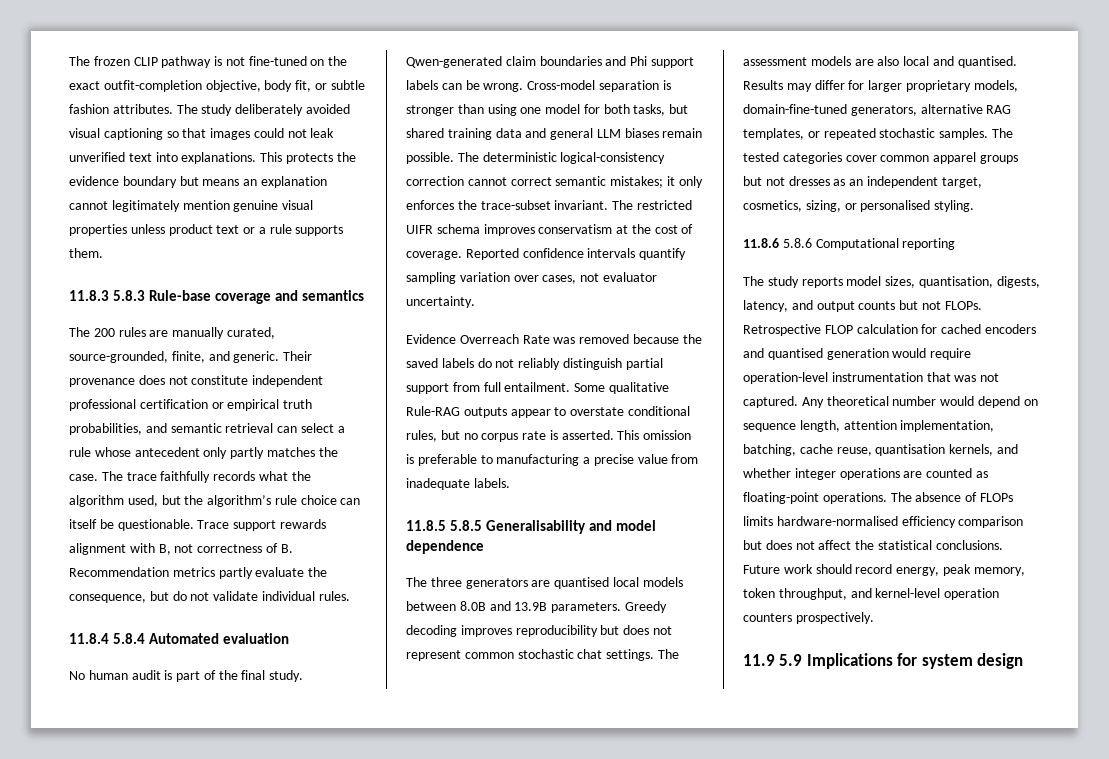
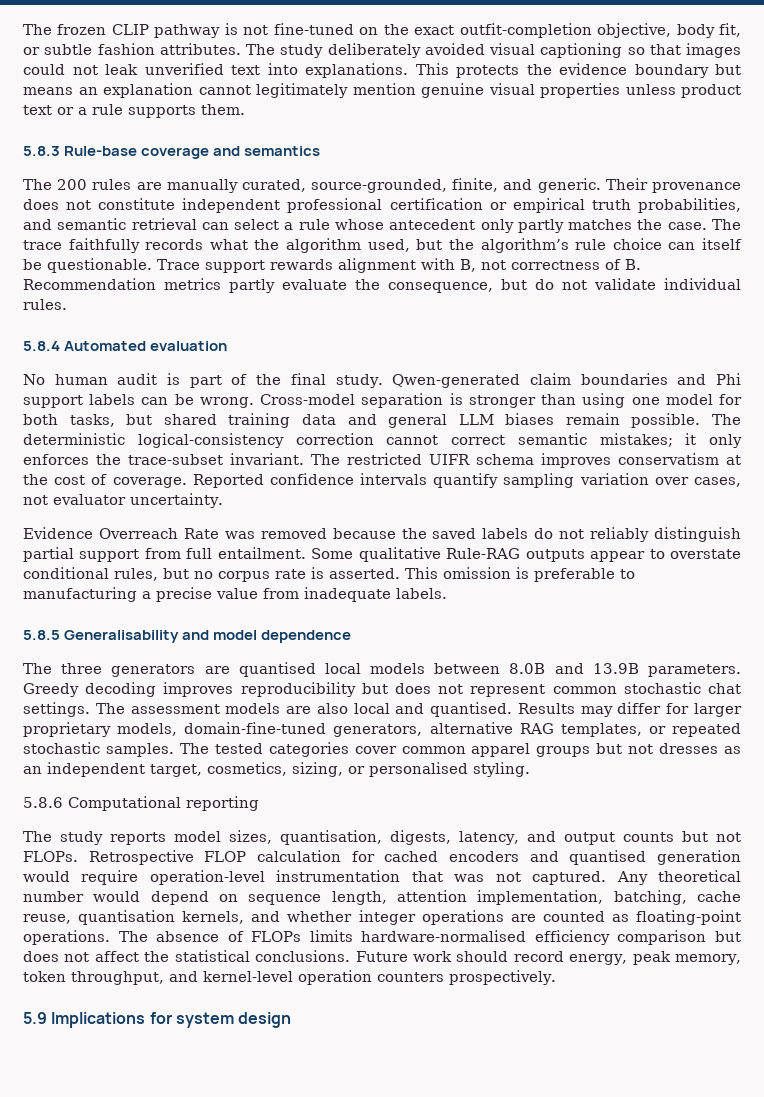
[69,290,109,301] 11.8.3 -> (245, 109) none
[69,633,109,644] 11.8.4 -> (67, 304) none
[406,520,446,531] 11.8.5 -> (447, 593) none
[743,238,779,248] 11.8.6 -> (530, 769) none
[743,654,775,666] 11.9 -> (556, 977) none

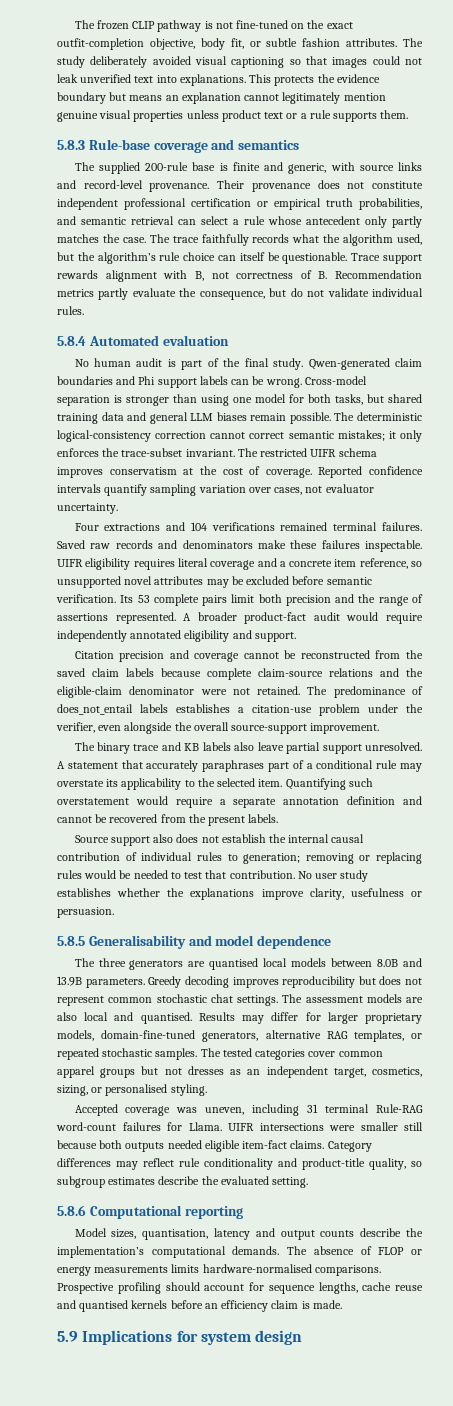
[57,178,601,193] 200 rules are manually curated, source-grounded, finite, and generic. -> [98,162,422,174] [57,180,210,192] supplied 200-rule base is finite and generic, with source links and record-level provenance.
[23,527,741,542] [23,547,742,562] [23,567,635,582] [23,587,447,602] Evidence Overreach Rate was removed because the saved labels do not reliably distinguish partial support from full entailment. Some qualitative Rule-RAG outputs appear to overstate conditional rules, but no corpus rate is asserted. This omission is preferable to manufacturing a precise value from inadequate labels. -> [74,522,422,531] [57,540,422,552] [57,558,422,570] [57,576,372,588] [56,594,423,606] [57,612,423,624] [57,630,296,642] [74,650,423,662] [57,668,423,680] [57,686,423,698] [57,704,423,716] [56,722,380,734] [74,742,422,754] [57,760,422,772] [57,778,373,790] [57,796,422,808] [57,814,279,826] [74,834,365,846] [57,852,422,864] [57,870,369,882] [57,888,422,900] [57,907,114,918] Four extractions and 104 verifications remained terminal failures. Saved raw records and denominators make these failures inspectable. UIFR eligibility requires literal coverage and a concrete item reference, so unsupported novel attributes may be excluded before semantic verification. Its 53 complete pairs limit both precision and the range of assertions represented. A broader product-fact audit would require independently annotated eligibility and support. // Citation precision and coverage cannot be reconstructed from the saved claim labels because complete claim-source relations and the eligible-claim denominator were not retained. The predominance of does_not_entail labels establishes a citation-use problem under the verifier, even alongside the overall source-support improvement. // The binary trace and KB labels also leave partial support unresolved. A statement that accurately paraphrases part of a conditional rule may overstate its applicability to the selected item. Quantifying such overstatement would require a separate annotation definition and cannot be recovered from the present labels. // Source support also does not establish the internal causal contribution of individual rules to generation; removing or replacing rules would be needed to test that contribution. No user study establishes whether the explanations improve clarity, usefulness or persuasion.
[23,796,259,811] [23,830,742,845] [23,850,741,865] [23,870,742,885] [23,890,741,905] [23,910,742,925] [23,930,741,945] [23,950,742,965] [23,970,556,985] 5.8.6 Computational reporting // The study reports model sizes, quantisation, digests, latency, and output counts but not FLOPs. Retrospective FLOP calculation for cached encoders and quantised generation would require operation-level instrumentation that was not captured. Any theoretical number would depend on sequence length, attention implementation, batching, cache reuse, quantisation kernels, and whether integer operations are counted as floating-point operations. The absence of FLOPs limits hardware-normalised efficiency comparison but does not affect the statistical conclusions. Future work should record energy, peak memory, token throughput, and kernel-level operation counters prospectively. -> [74,1104,423,1116] [56,1122,423,1131] [57,1140,372,1152] [57,1158,422,1170] [57,1176,309,1188] [57,1205,243,1219] [74,1228,423,1240] [57,1246,423,1258] [57,1264,381,1276] [57,1282,423,1294] [57,1300,342,1312] Accepted coverage was uneven, including 31 terminal Rule-RAG word-count failures for Llama. UIFR intersections were smaller still because both outputs needed eligible item-fact claims. Category differences may reflect rule conditionality and product-title quality, so subgroup estimates describe the evaluated setting. // 5.8.6 Computational reporting // Model sizes, quantisation, latency and output counts describe the implementation’s computational demands. The absence of FLOP or energy measurements limits hardware-normalised comparisons. Prospective profiling should account for sequence lengths, cache reuse and quantised kernels before an efficiency claim is made.

